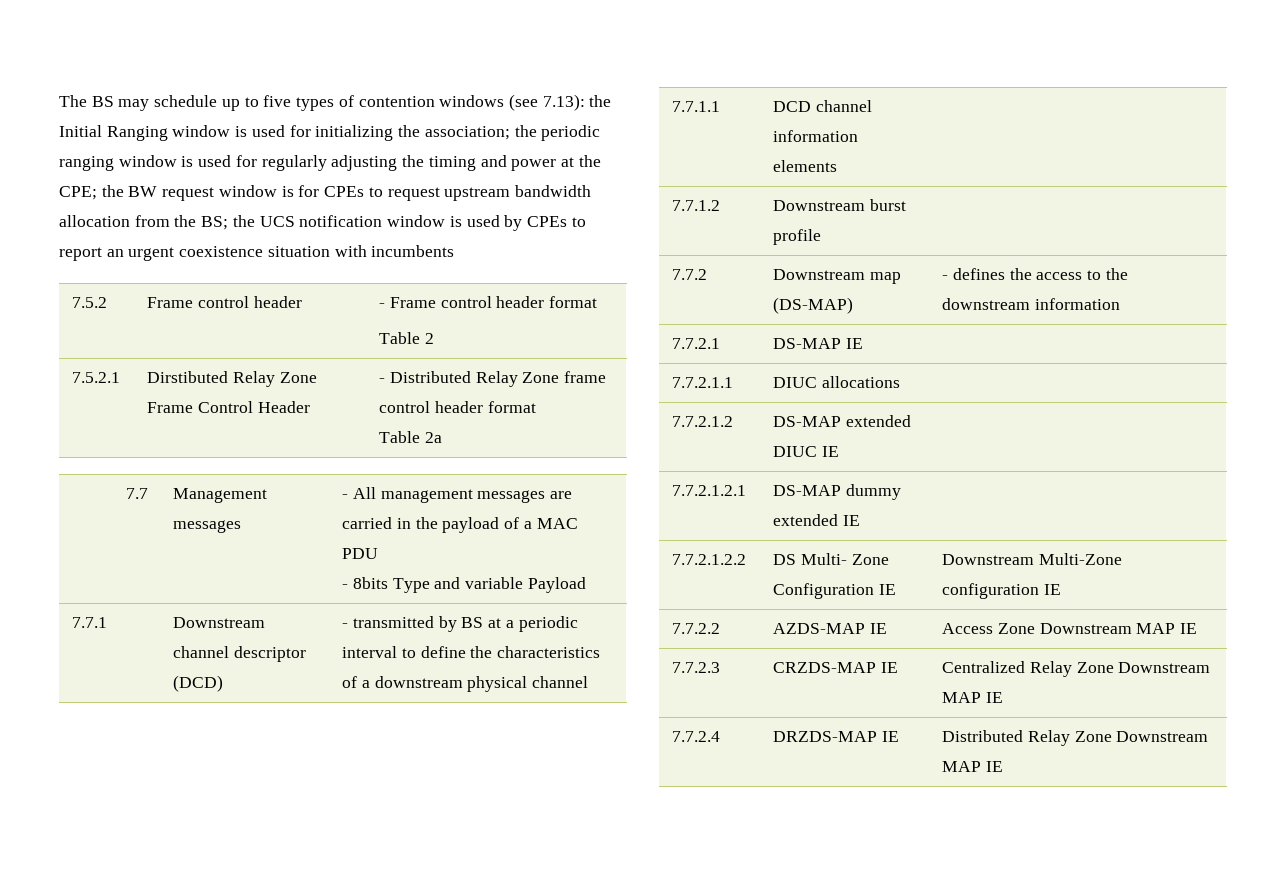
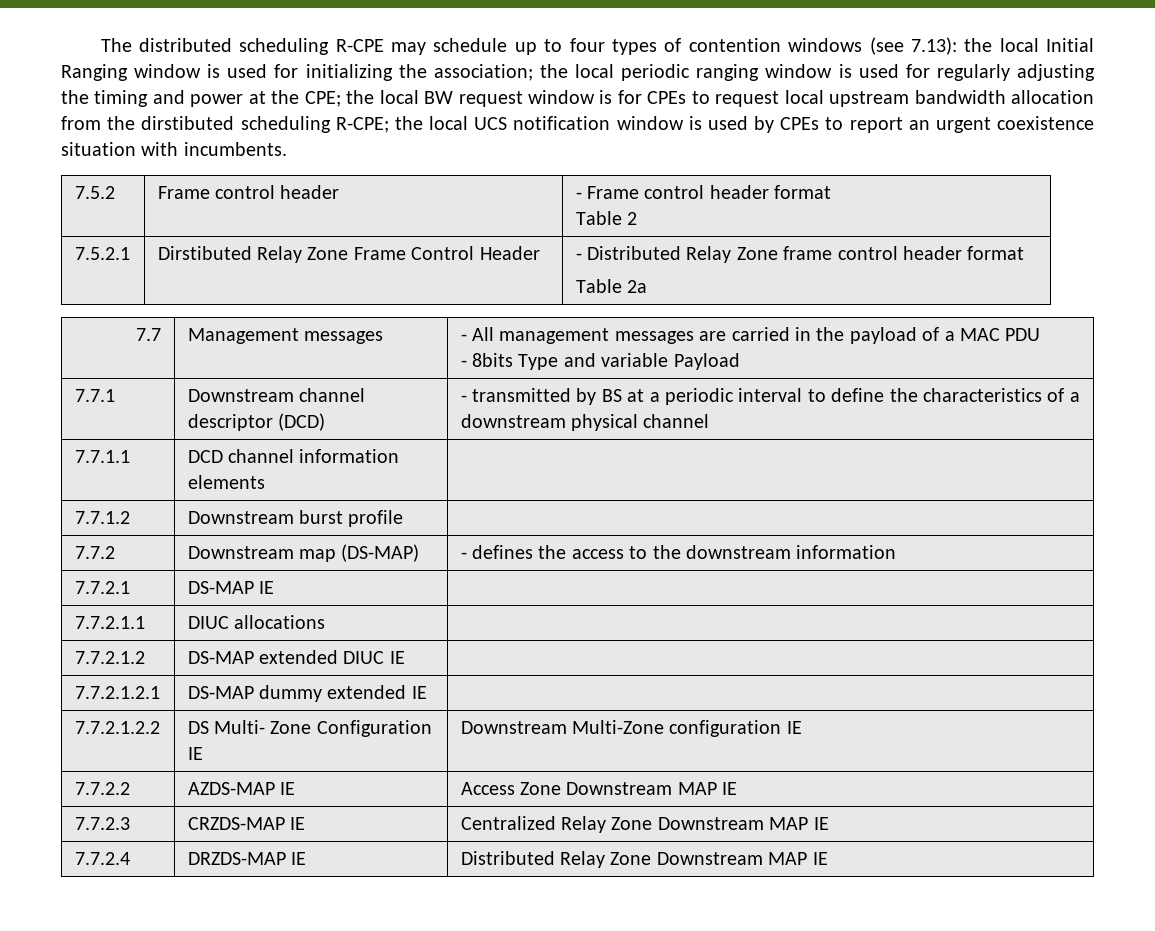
[91,96,114,107] BS -> [138,38,384,55] distributed scheduling R-CPE
[263,95,292,107] five -> [569,38,605,52] four
(612, 101) none -> [999,38,1039,52] local
(537, 131) none -> [575,64,615,78] local
(124, 191) none -> [379,90,419,104] local
(440, 194) none -> [784,90,824,104] local
[201,215,255,230] BS; the -> [141,116,469,133] dirstibuted scheduling R-CPE; the local
[371,245,455,257] incumbents -> [183,142,287,156] incumbents.

